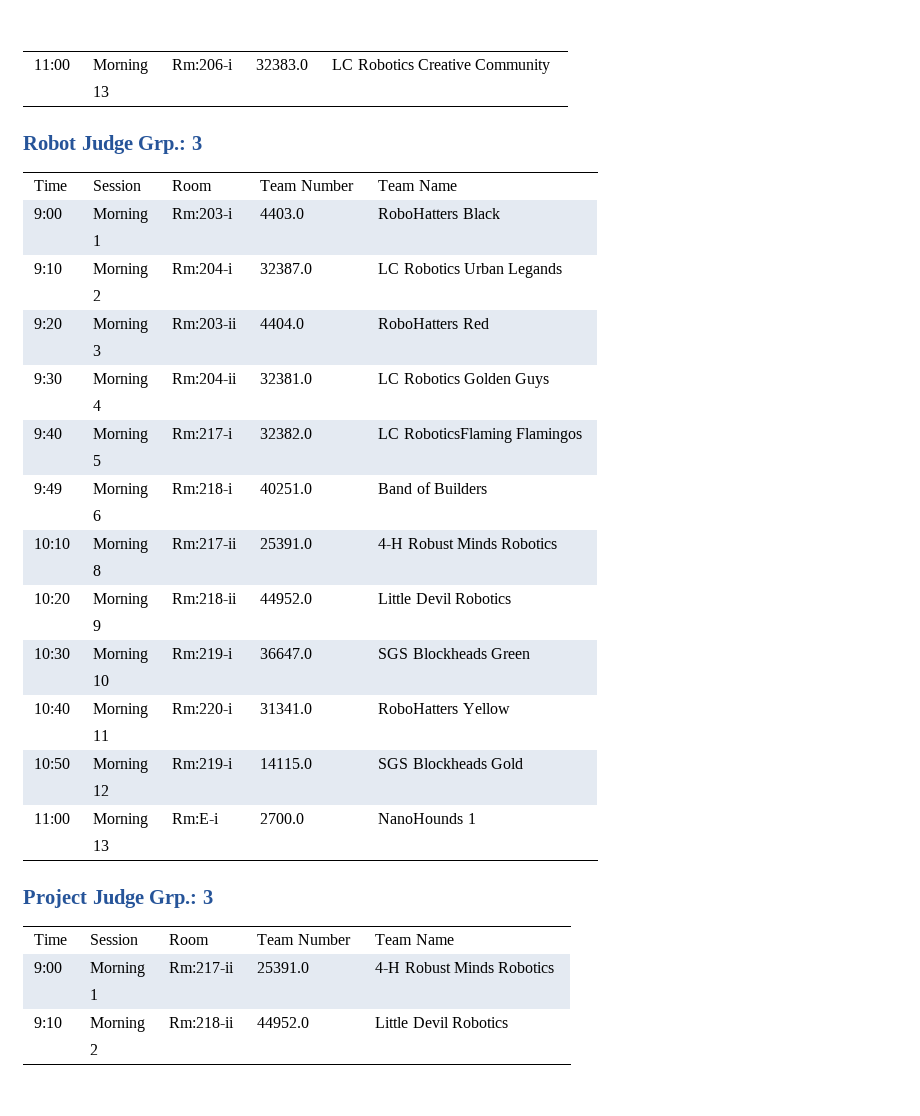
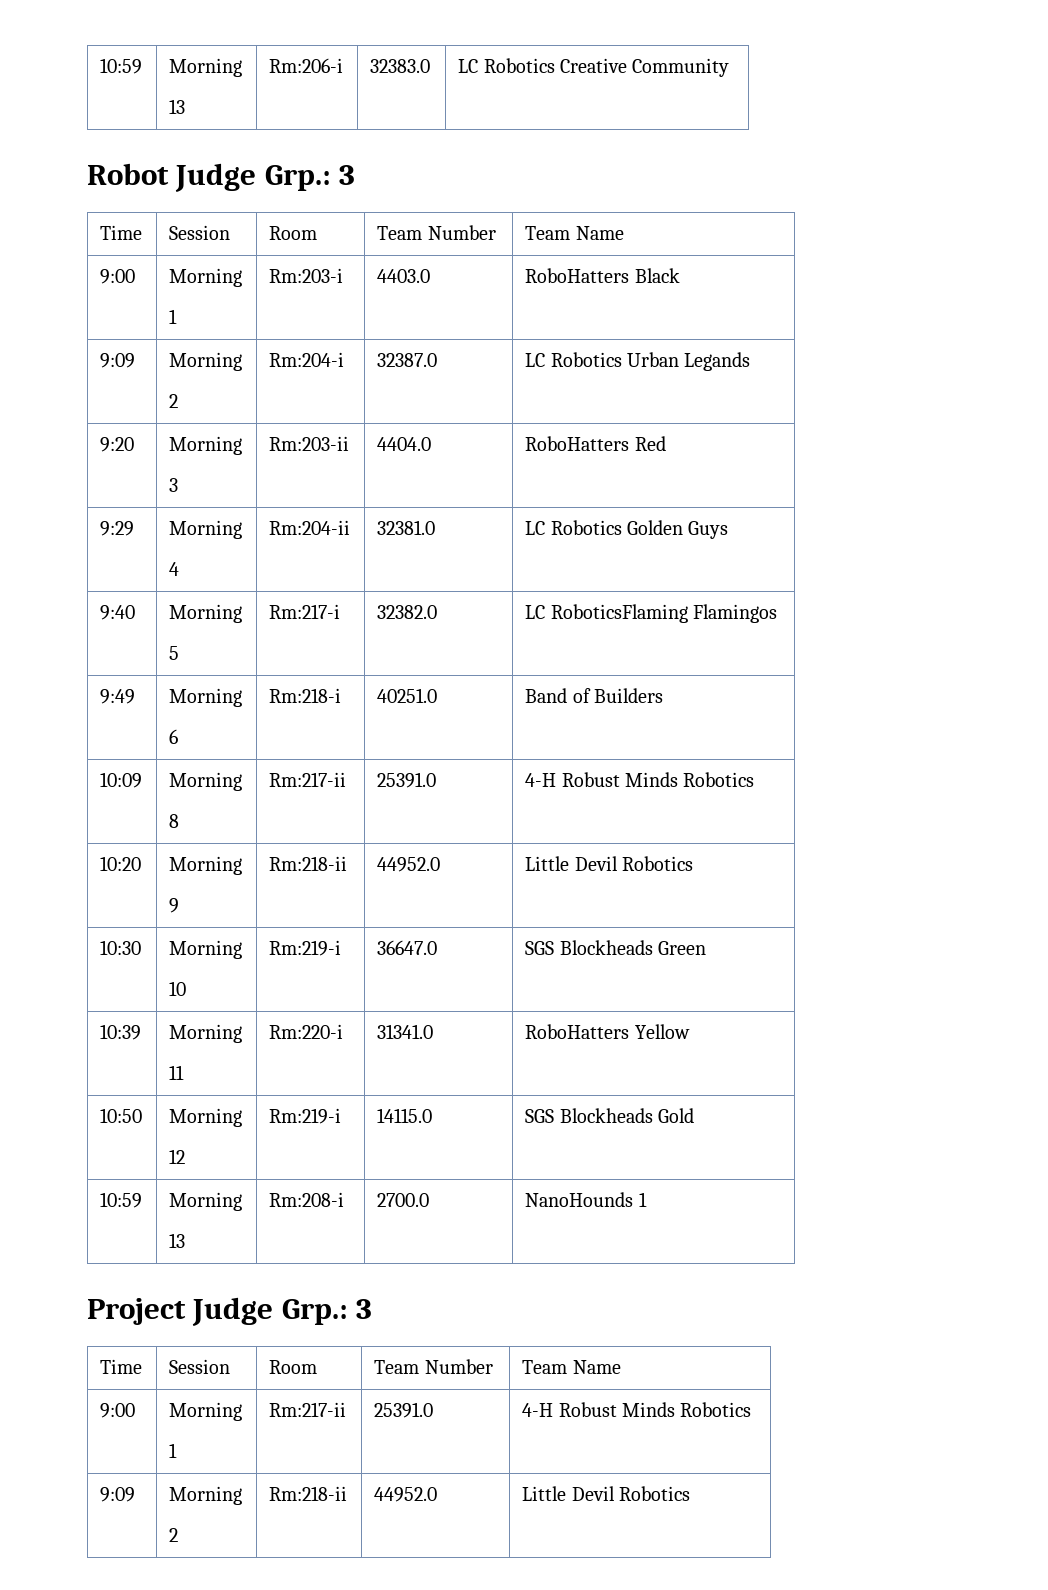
[34,59,71,70] 11:00 -> [100,58,143,74] 10:59
[34,263,63,274] 9:10 -> [100,353,136,368] 9:09
[34,373,63,384] 9:30 -> [100,521,135,536] 9:29
[34,538,71,549] 10:10 -> [100,772,143,788] 10:09
[34,703,71,714] 10:40 -> [100,1024,142,1040] 10:39
[34,813,71,824] [93,813,149,828] [93,840,110,851] [172,813,220,824] 11:00 | Morning // 13 | Rm:E-i -> [100,1192,143,1208] [169,1192,243,1211] [169,1233,186,1248] [269,1192,345,1207] 10:59 | Morning // 13 | Rm:208-i
[34,1017,63,1028] 9:10 -> [100,1487,136,1502] 9:09

